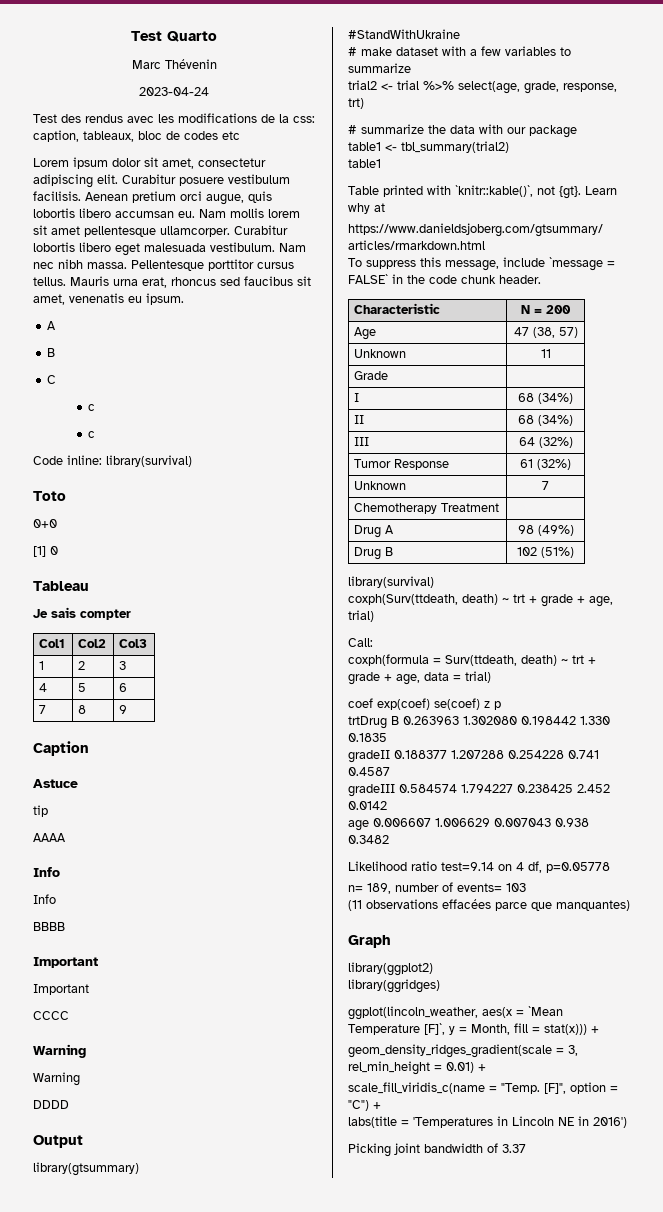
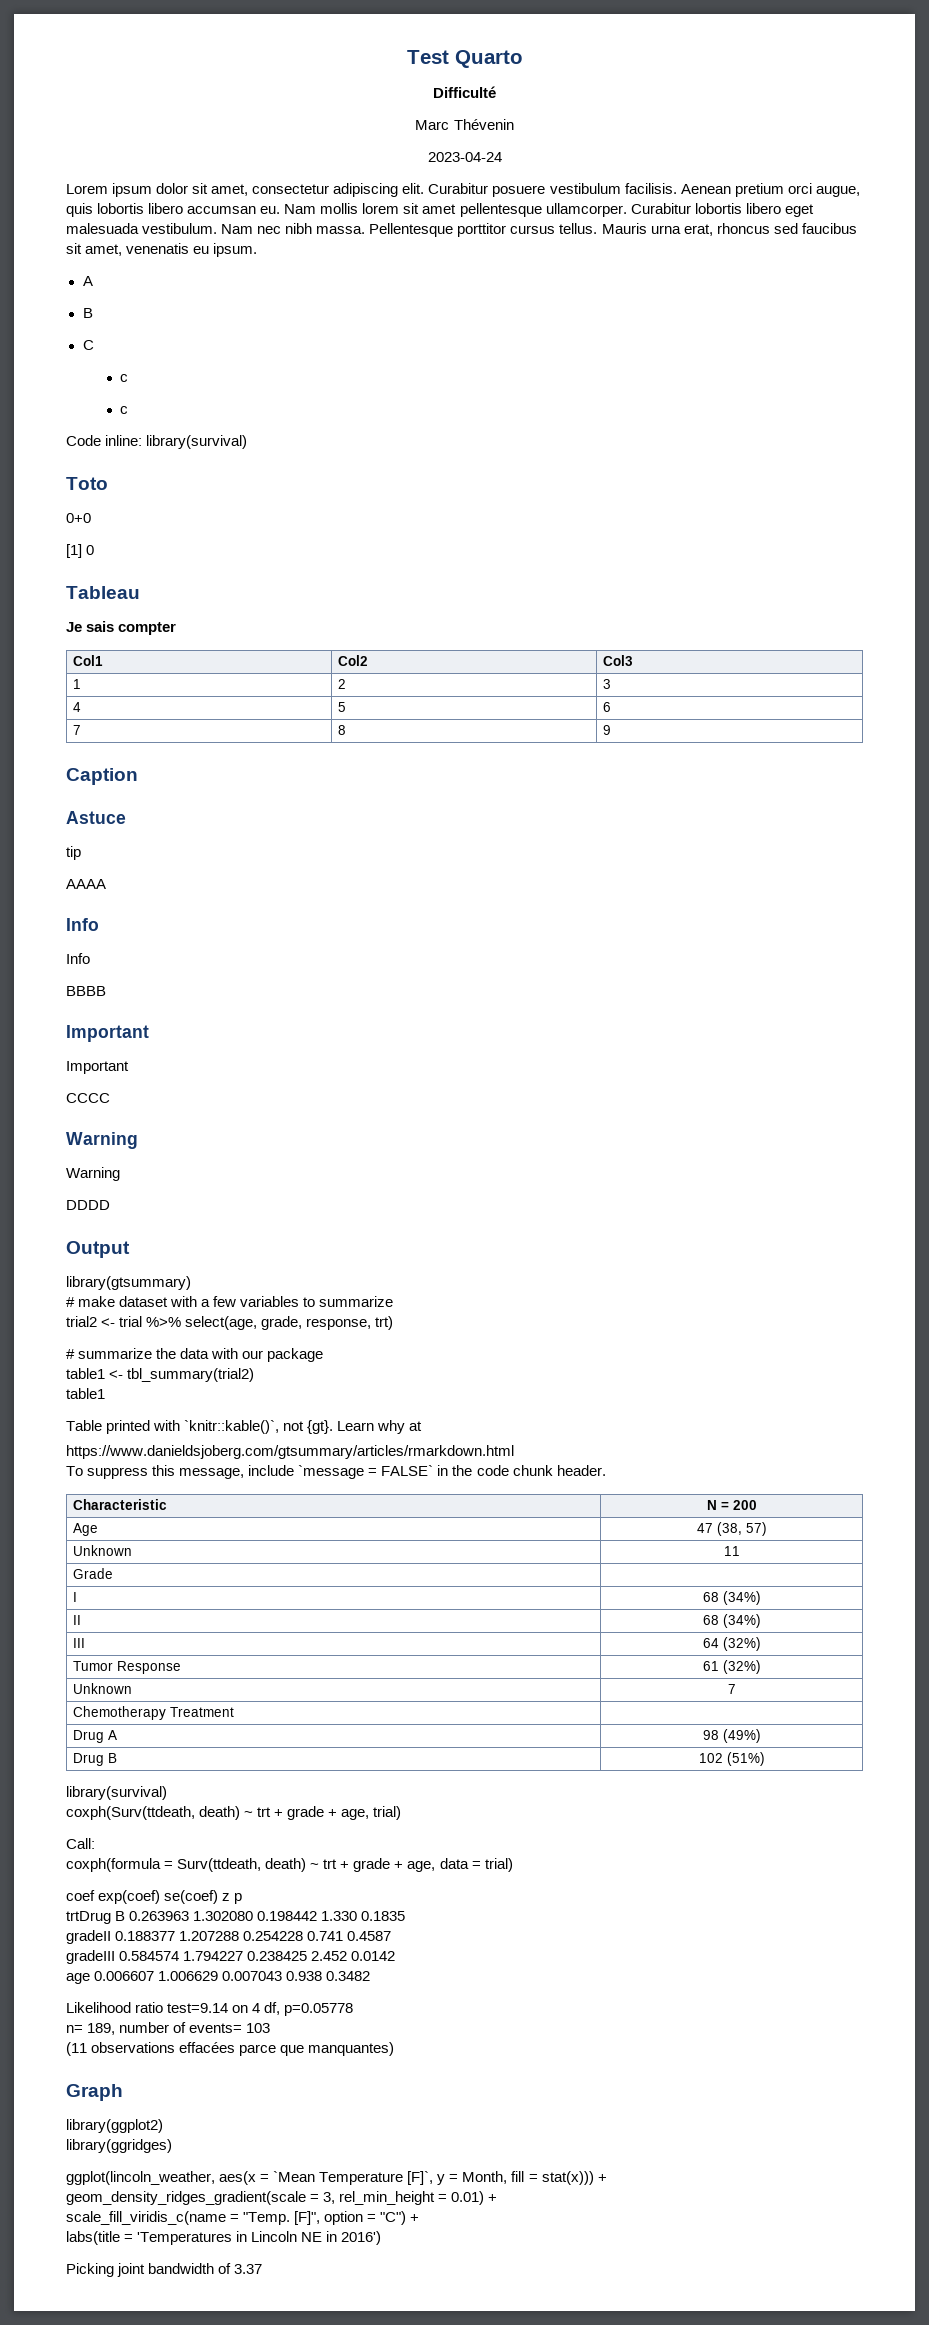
(217, 36) none -> [433,86,496,98] // Difficulté
[33,113,315,123] [33,130,240,142] // Test des rendus avec les modifications de la css: caption, tableaux, bloc de codes etc -> (502, 157) none
[348,29,460,39] // #StandWithUkraine -> (191, 1283) none

